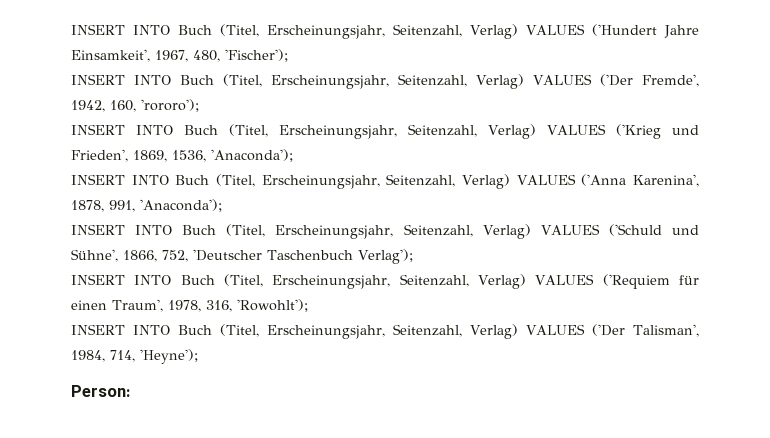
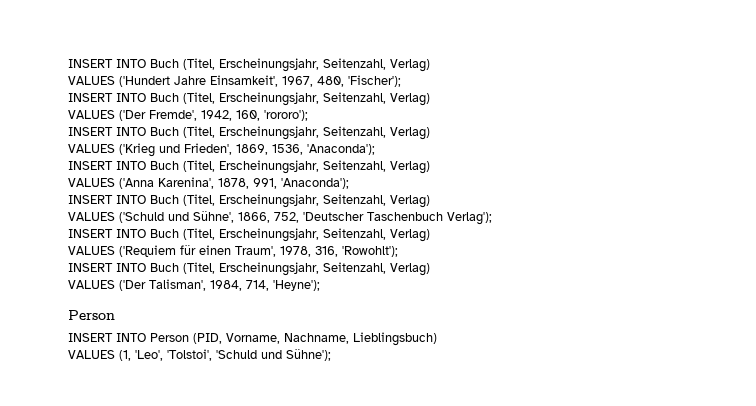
[71,24,519,39] INSERT INTO Buch (Titel, Erscheinungsjahr, Seitenzahl, Verlag) -> [68,58,430,72] INSERT INTO Buch (Titel, Erscheinungsjahr, Seitenzahl, Verlag) //
(525, 81) none -> (430, 99) //
(537, 131) none -> (430, 133) //
(511, 181) none -> (430, 167) //
(531, 231) none -> (430, 201) //
(527, 281) none -> (430, 235) //
(519, 331) none -> (430, 269) //
[71,385,130,397] Person: -> [68,310,115,320] [68,332,437,346] [68,349,331,361] Person // INSERT INTO Person (PID, Vorname, Nachname, Lieblingsbuch) // VALUES (1, 'Leo', 'Tolstoi', 'Schuld und Sühne');

